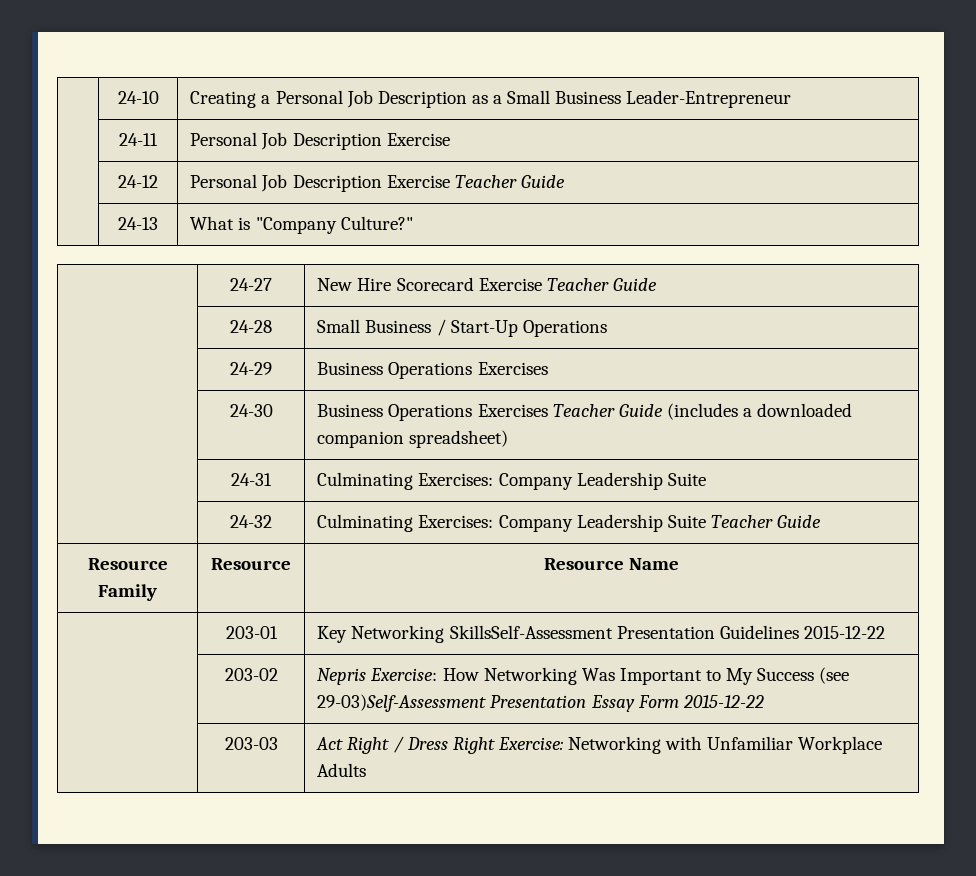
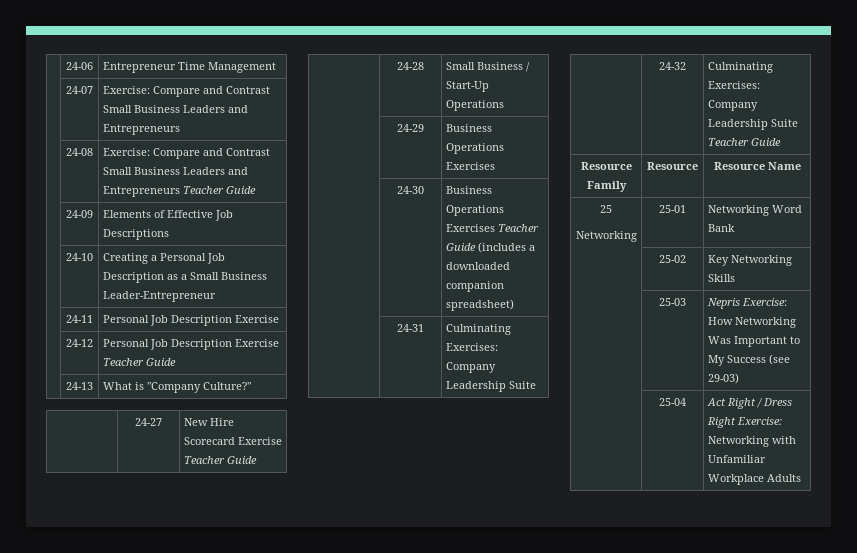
(117, 97) none -> [66,62,93,70] [102,62,276,73] [66,86,93,94] [102,86,270,97] [102,105,248,113] [102,124,180,135] [66,148,93,156] [102,148,270,159] [102,167,248,175] [102,186,256,197] [66,210,93,218] [102,210,233,221] [102,229,169,240] | 24-06 | Entrepreneur Time Management // | 24-07 | Exercise: Compare and Contrast Small Business Leaders and Entrepreneurs // | 24-08 | Exercise: Compare and Contrast Small Business Leaders and Entrepreneurs Teacher Guide // | 24-09 | Elements of Effective Job Descriptions //
[225,626,278,639] [317,625,885,643] [224,668,278,681] | 203-01 | Key Networking SkillsSelf-Assessment Presentation Guidelines 2015-12-22 // | 203-02 -> [600,205,612,213] [575,231,637,242] [659,205,686,213] [707,205,802,216] [707,224,735,232] [659,255,686,263] [707,255,792,266] [707,274,735,282] [659,298,686,306] 25 // Networking | 25-01 | Networking Word Bank // | 25-02 | Key Networking Skills // | 25-03
[317,694,764,712] [224,737,278,750] 29-03)Self-Assessment Presentation Essay Form 2015-12-22 // | 203-03 -> [707,373,739,384] [659,398,686,406] 29-03) // | 25-04

